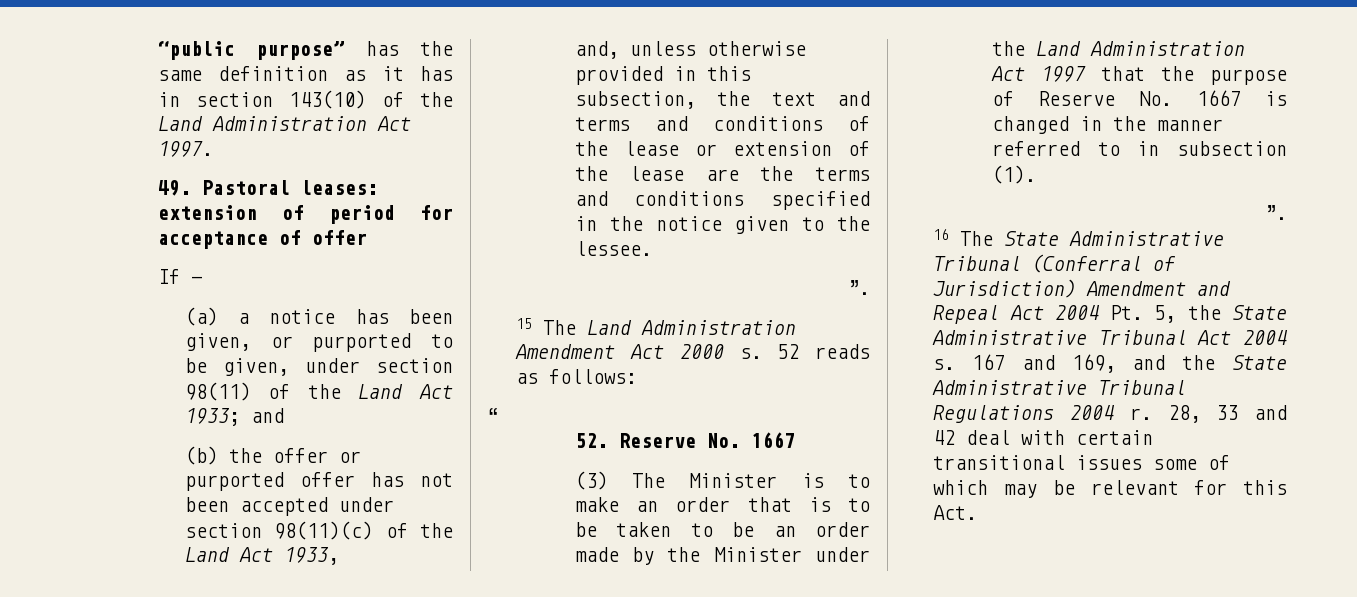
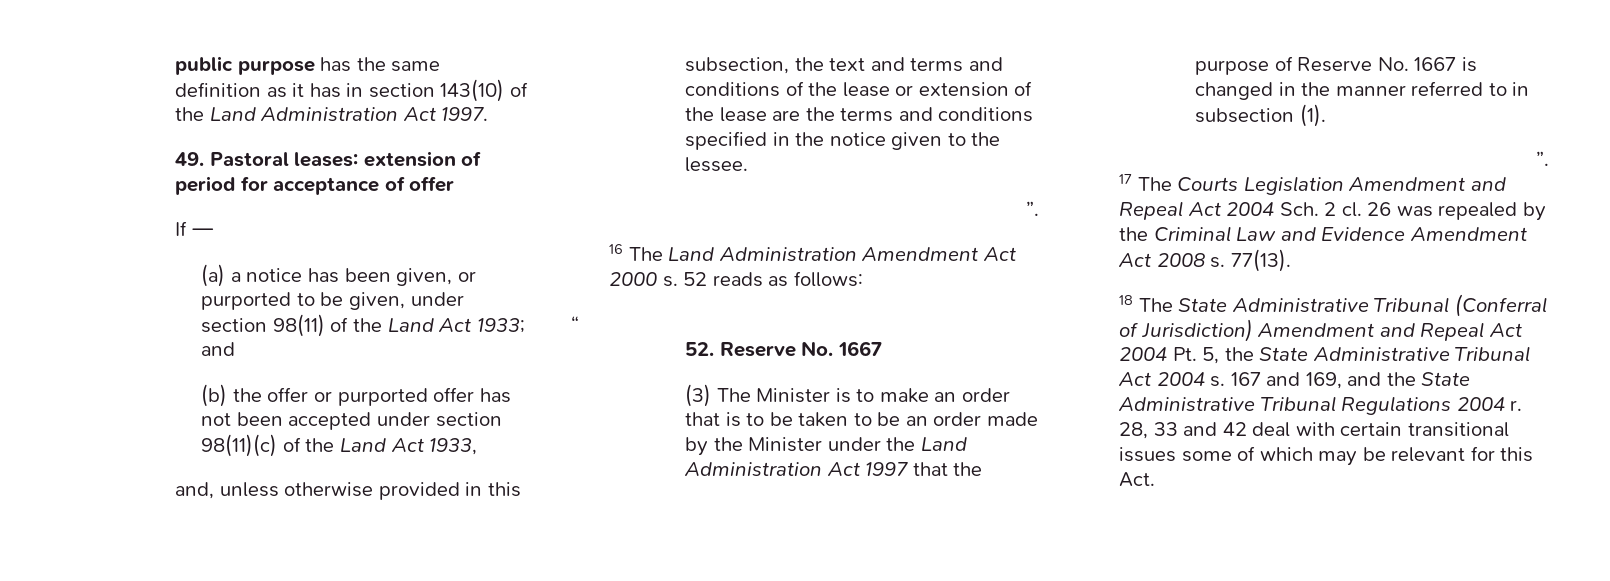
[157,41,345,60] “public purpose” -> [175,56,315,75] public purpose
[516,318,533,329] 15 -> [609,244,624,254] 16
[933,229,950,240] 16 -> [1119,174,1506,195] [1119,201,1546,221] [1119,226,1527,242] [1118,249,1291,272] [1119,295,1134,305] 17 The Courts Legislation Amendment and Repeal Act 2004 Sch. 2 cl. 26 was repealed by the Criminal Law and Evidence Amendment Act 2008 s. 77(13). // 18

